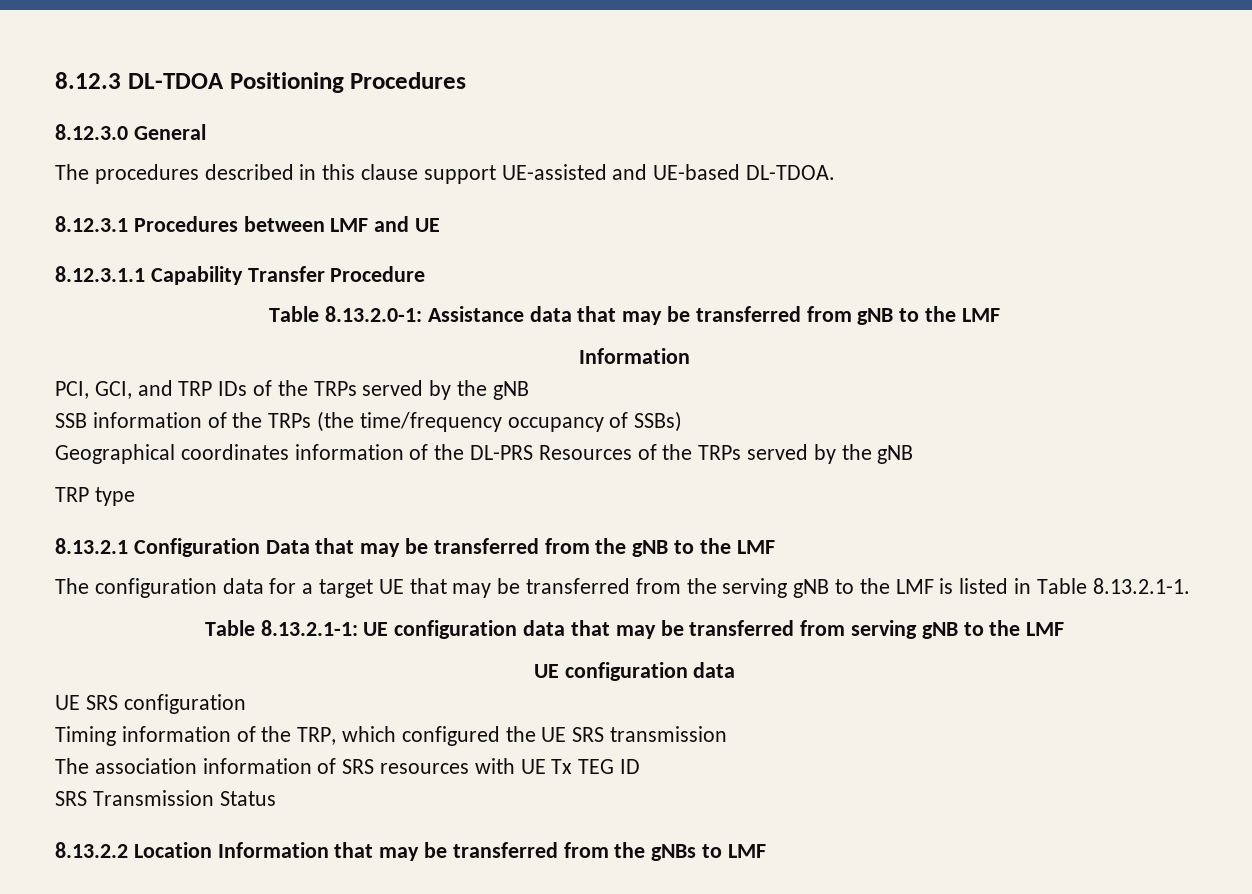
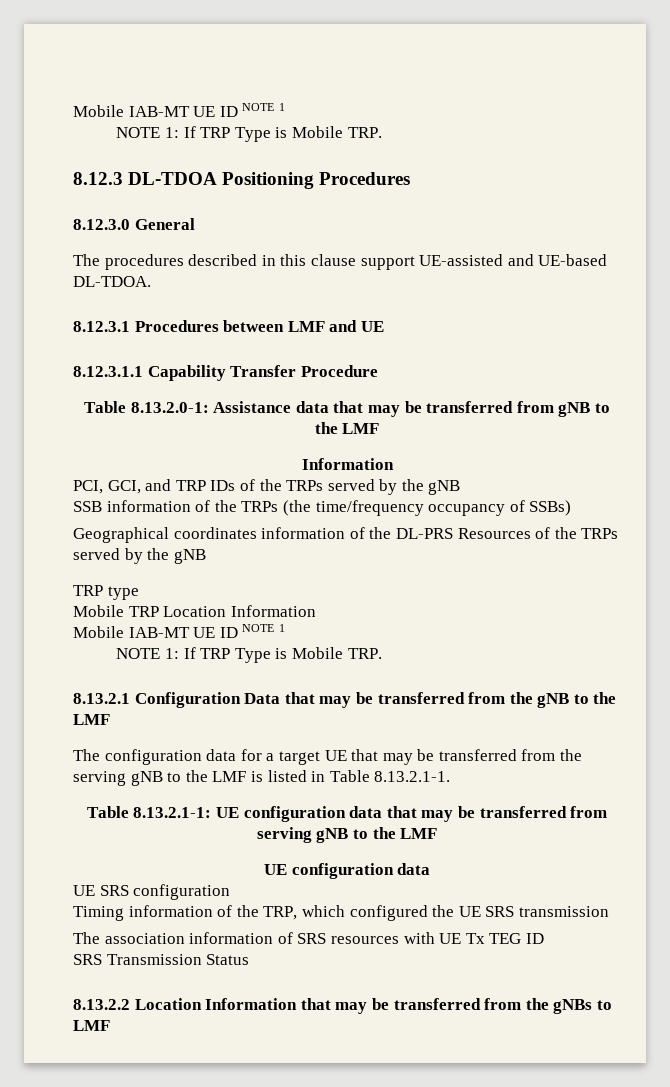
(55, 80) none -> [73,103,285,117] [116,126,382,142] Mobile IAB-MT UE ID NOTE 1 // NOTE 1: If TRP Type is Mobile TRP. //
(135, 496) none -> [73,605,316,617] [73,624,285,638] [116,647,382,663] // Mobile TRP Location Information // Mobile IAB-MT UE ID NOTE 1 // NOTE 1: If TRP Type is Mobile TRP.

